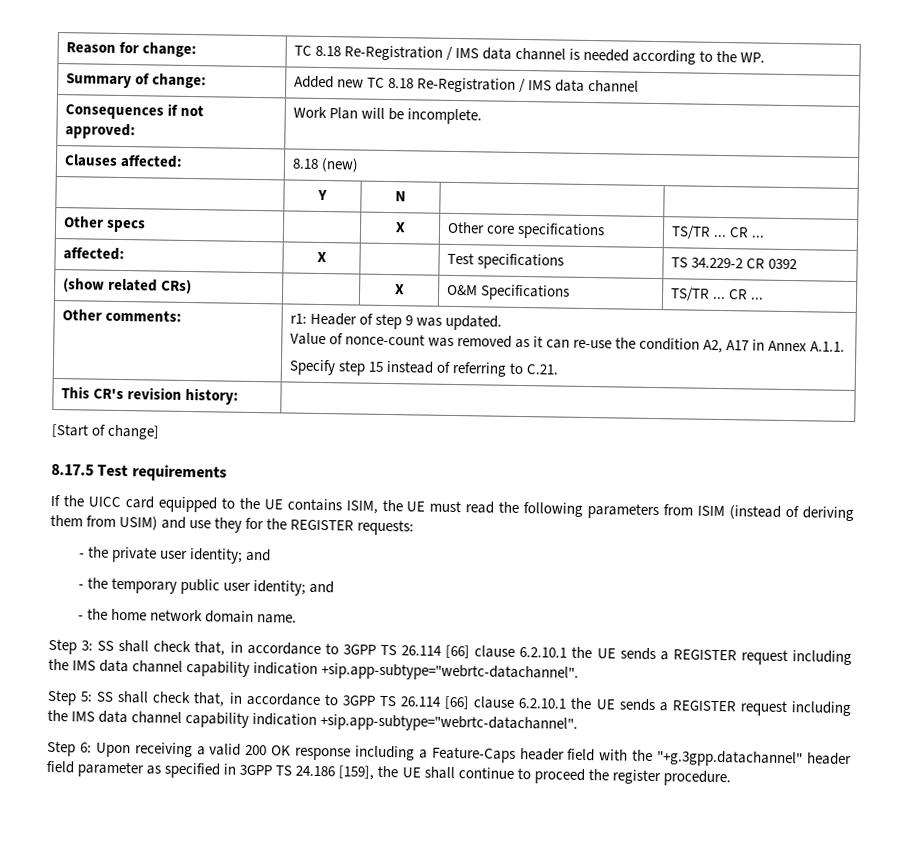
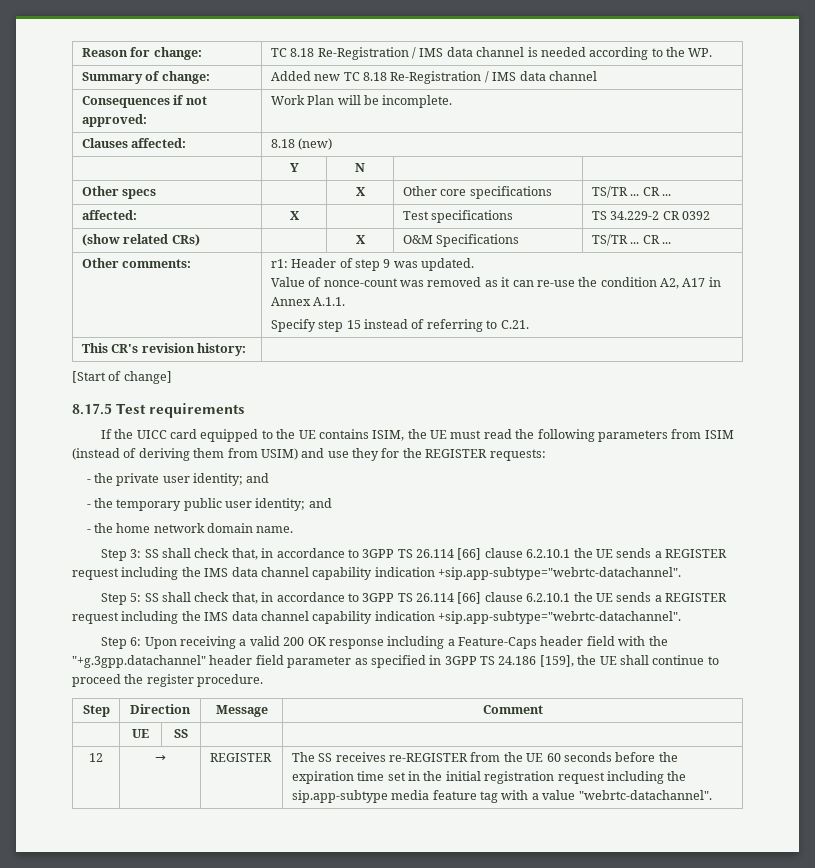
(731, 778) none -> [82,705,110,717] [130,704,191,714] [215,705,268,717] [482,705,543,714] [132,729,149,738] [174,729,188,738] [89,753,103,762] [154,755,166,762] [209,753,272,762] [291,752,678,762] [291,771,687,784] [291,790,712,803] // Step | Direction | Message | Comment // | UE | SS | | // 12 | → | REGISTER | The SS receives re-REGISTER from the UE 60 seconds before the expiration time set in the initial registration request including the sip.app-subtype media feature tag with a value "webrtc-datachannel".

